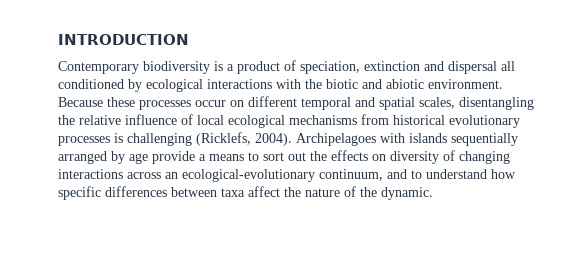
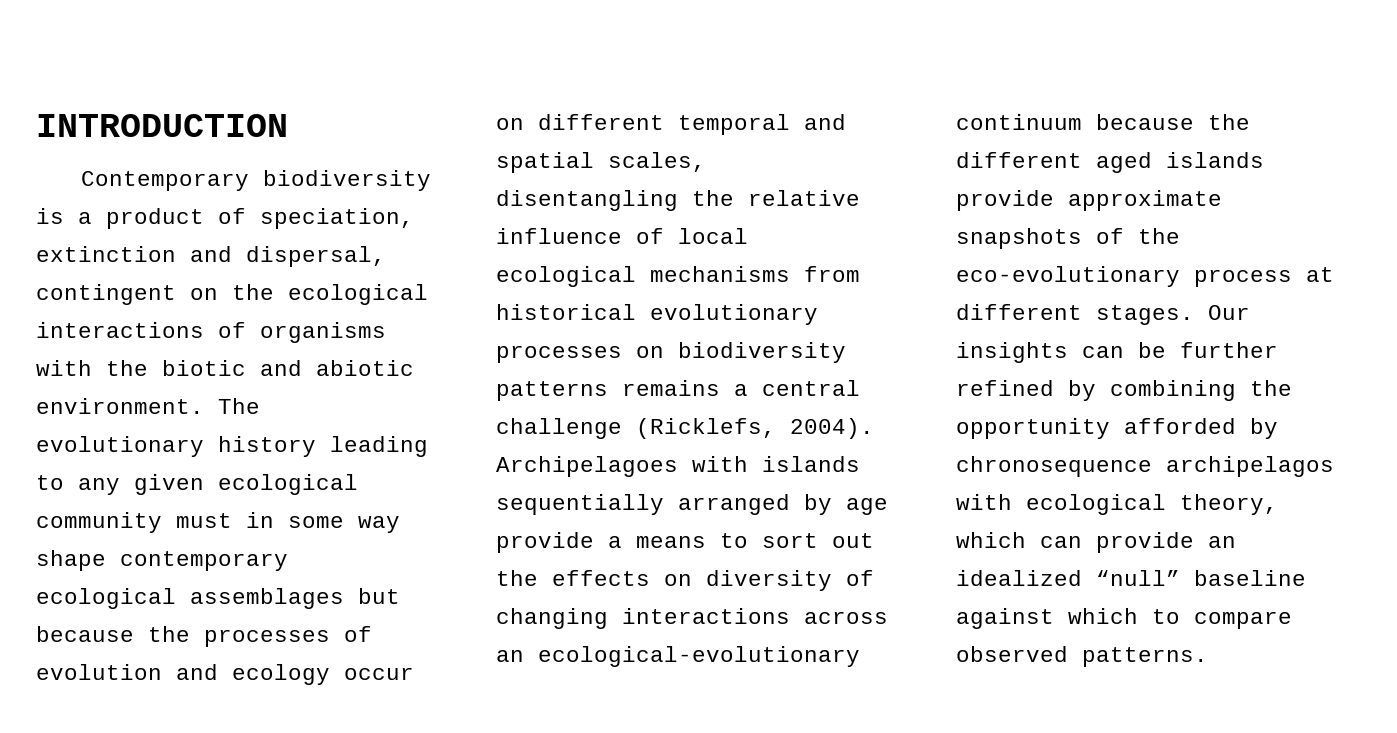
[448,61,515,74] [58,79,272,92] dispersal all conditioned by ecological interactions -> [246,246,386,267] [36,284,428,305] [36,322,386,343] dispersal, contingent on the ecological interactions of organisms
[58,97,191,110] Because these processes -> [218,398,260,414] [36,436,428,457] [36,474,358,495] [36,512,400,533] [36,550,288,571] [36,588,400,609] [36,626,372,647] [36,664,330,685] The evolutionary history leading to any given ecological community must in some way shape contemporary ecological assemblages but because the processes of evolution and ecology
[114,133,192,146] is challenging -> [636,342,846,363] [496,380,860,401] [496,418,622,439] on biodiversity patterns remains a central challenge
[319,169,516,181] [58,186,433,200] continuum, and to understand how specific differences between taxa affect the nature of the dynamic. -> [956,114,1250,130] [956,152,1264,173] [956,190,1222,211] [956,228,1180,249] [956,266,1334,287] [956,304,1250,325] [956,342,1278,363] [956,380,1292,401] [956,418,1278,439] [956,456,1334,477] [956,494,1278,515] [956,532,1236,553] [956,570,1306,586] [956,608,1292,629] [956,646,1208,667] continuum because the different aged islands provide approximate snapshots of the eco-evolutionary process at different stages. Our insights can be further refined by combining the opportunity afforded by chronosequence archipelagos with ecological theory, which can provide an idealized “null” baseline against which to compare observed patterns.

